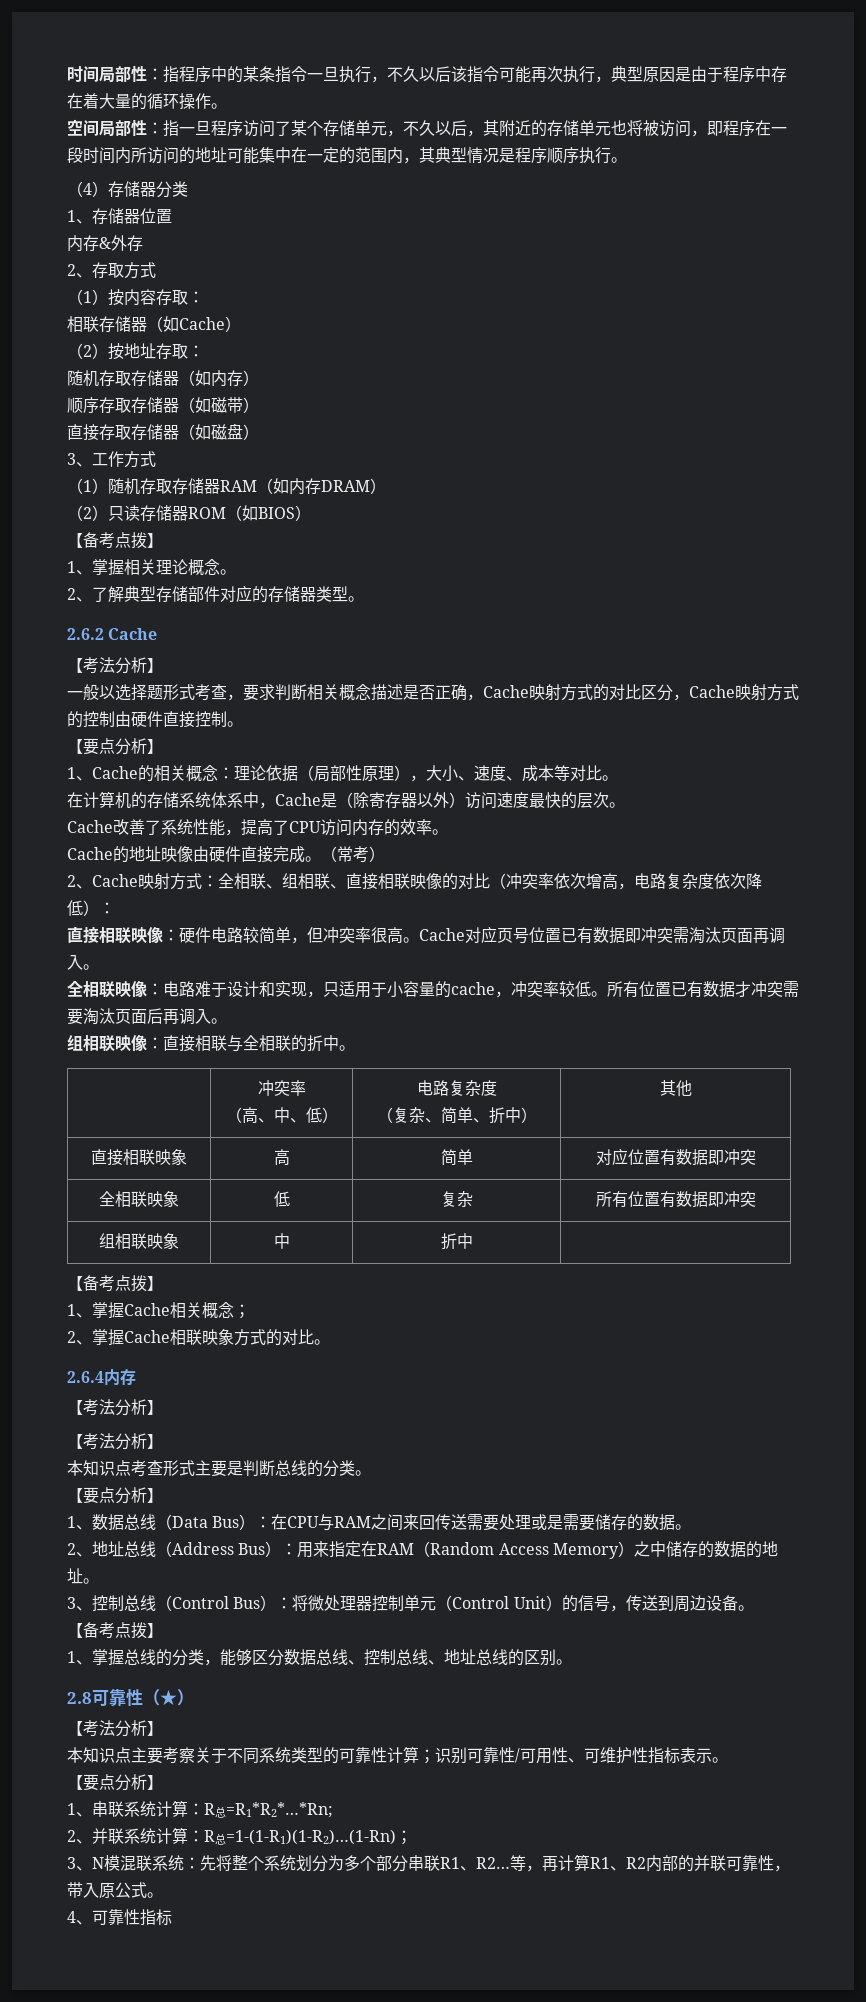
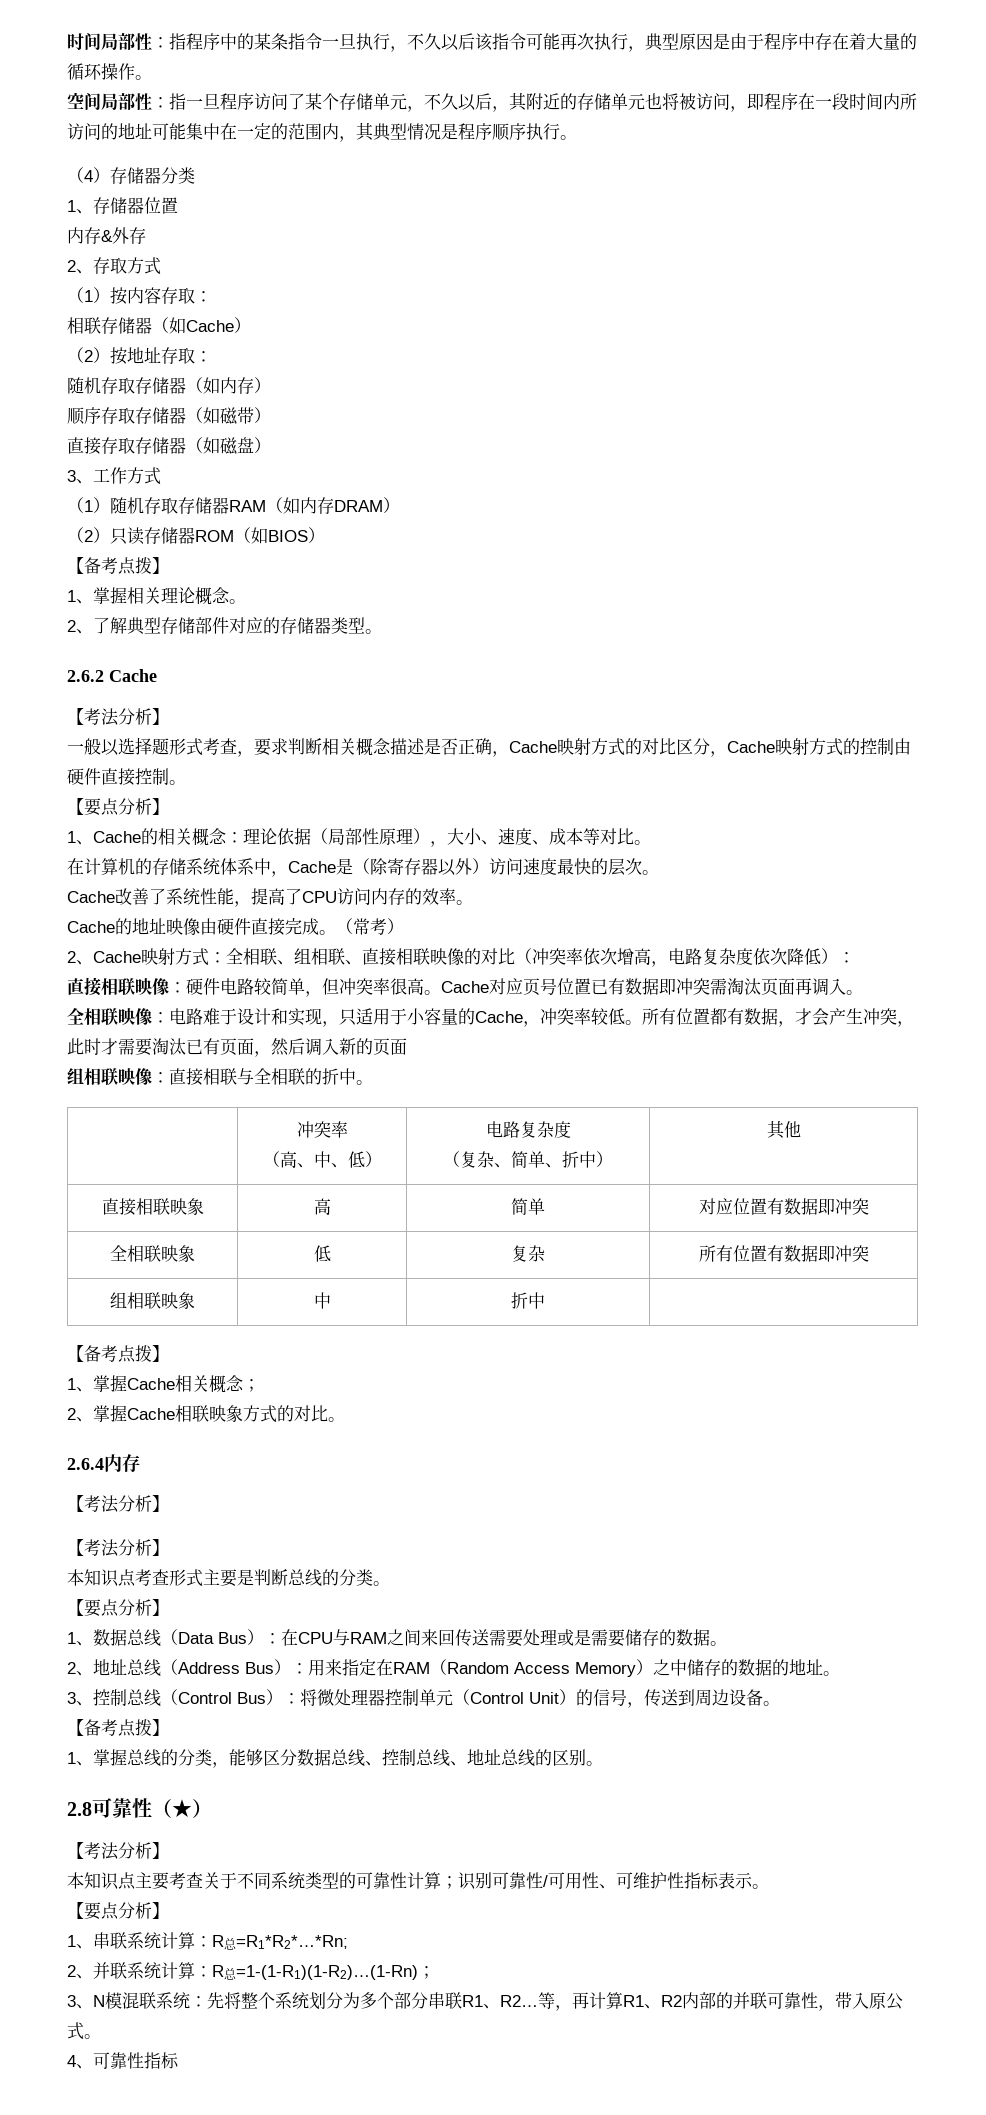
[451,982,495,995] cache -> [475,1011,523,1023] Cache
[671,981,799,998] [67,1008,227,1025] 已有数据才冲突需要淘汰页面后再调入。 -> [710,1008,914,1027] [67,1038,407,1057] 都有数据，才会产生冲突，此时才需要淘汰已有页面，然后调入新的页面
[179,1747,195,1764] 察 -> [186,1872,203,1888] 查

